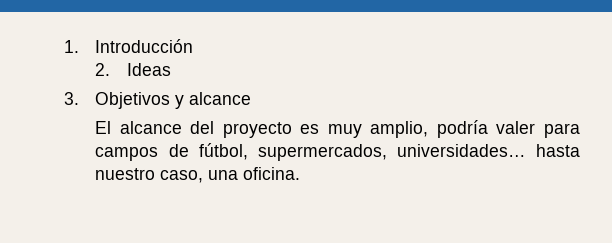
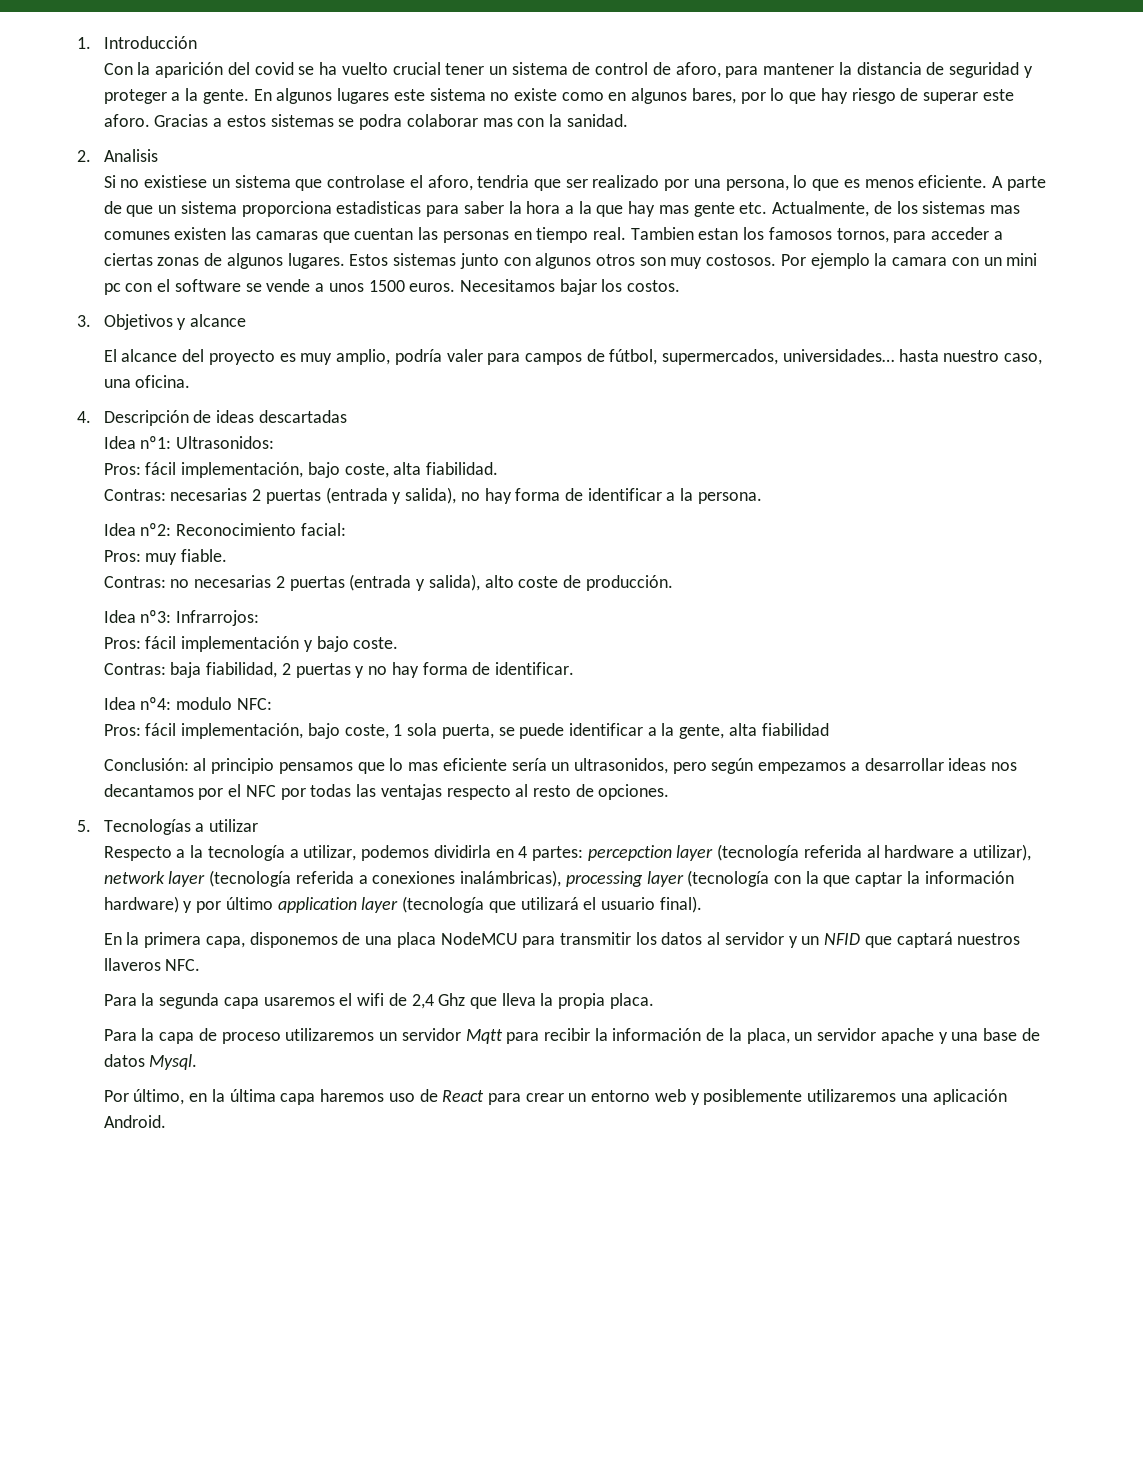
[95,63,172,76] 2. Ideas -> [103,62,1033,78] [103,88,1014,104] [103,114,628,130] [76,149,158,162] [103,175,1046,191] [103,201,1020,217] [103,227,1003,243] [103,253,1038,269] [103,279,681,295] Con la aparición del covid se ha vuelto crucial tener un sistema de control de aforo, para mantener la distancia de seguridad y proteger a la gente. En algunos lugares este sistema no existe como en algunos bares, por lo que hay riesgo de superar este aforo. Gracias a estos sistemas se podra colaborar mas con la sanidad. // 2. Analisis // Si no existiese un sistema que controlase el aforo, tendria que ser realizado por una persona, lo que es menos eficiente. A parte de que un sistema proporciona estadisticas para saber la hora a la que hay mas gente etc. Actualmente, de los sistemas mas comunes existen las camaras que cuentan las personas en tiempo real. Tambien estan los famosos tornos, para acceder a ciertas zonas de algunos lugares. Estos sistemas junto con algunos otros son muy costosos. Por ejemplo la camara con un mini pc con el software se vende a unos 1500 euros. Necesitamos bajar los costos.
(301, 173) none -> [76,410,347,426] [103,436,275,449] [103,462,499,478] [103,487,762,504] [103,523,346,536] [103,549,228,565] [103,574,673,591] [103,610,260,626] [103,636,399,652] [103,662,574,678] [103,697,272,710] [103,723,829,739] [103,758,1018,774] [103,784,670,800] [76,819,259,835] [103,844,1031,861] [103,870,1014,887] [103,896,702,913] [103,932,1021,948] [103,958,201,971] [103,993,654,1009] [103,1028,1040,1044] [103,1054,198,1070] [103,1089,1007,1105] [103,1115,166,1128] // 4. Descripción de ideas descartadas // Idea nº1: Ultrasonidos: // Pros: fácil implementación, bajo coste, alta fiabilidad. // Contras: necesarias 2 puertas (entrada y salida), no hay forma de identificar a la persona. // Idea nº2: Reconocimiento facial: // Pros: muy fiable. // Contras: no necesarias 2 puertas (entrada y salida), alto coste de producción. // Idea nº3: Infrarrojos: // Pros: fácil implementación y bajo coste. // Contras: baja fiabilidad, 2 puertas y no hay forma de identificar. // Idea nº4: modulo NFC: // Pros: fácil implementación, bajo coste, 1 sola puerta, se puede identificar a la gente, alta fiabilidad // Conclusión: al principio pensamos que lo mas eficiente sería un ultrasonidos, pero según empezamos a desarrollar ideas nos decantamos por el NFC por todas las ventajas respecto al resto de opciones. // 5. Tecnologías a utilizar // Respecto a la tecnología a utilizar, podemos dividirla en 4 partes: percepction layer (tecnología referida al hardware a utilizar), network layer (tecnología referida a conexiones inalámbricas), processing layer (tecnología con la que captar la información hardware) y por último application layer (tecnología que utilizará el usuario final). // En la primera capa, disponemos de una placa NodeMCU para transmitir los datos al servidor y un NFID que captará nuestros llaveros NFC. // Para la segunda capa usaremos el wifi de 2,4 Ghz que lleva la propia placa. // Para la capa de proceso utilizaremos un servidor Mqtt para recibir la información de la placa, un servidor apache y una base de datos Mysql. // Por último, en la última capa haremos uso de React para crear un entorno web y posiblemente utilizaremos una aplicación Android.

